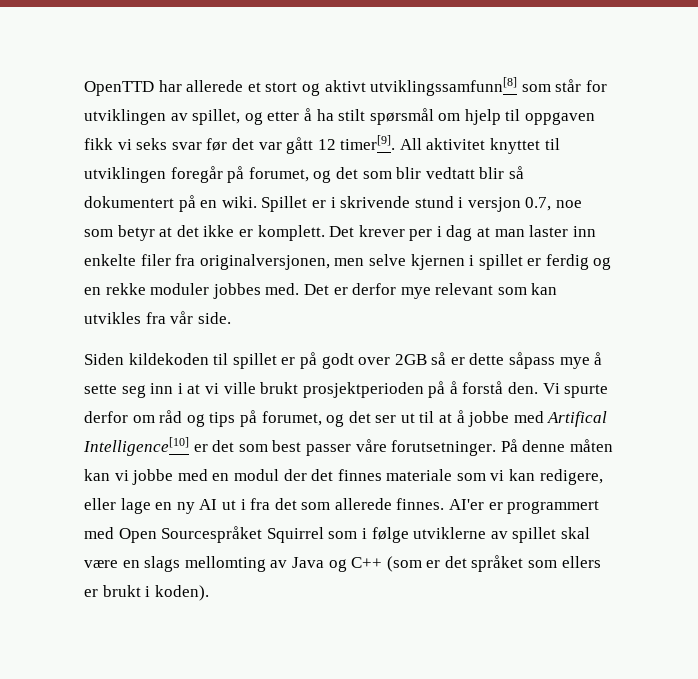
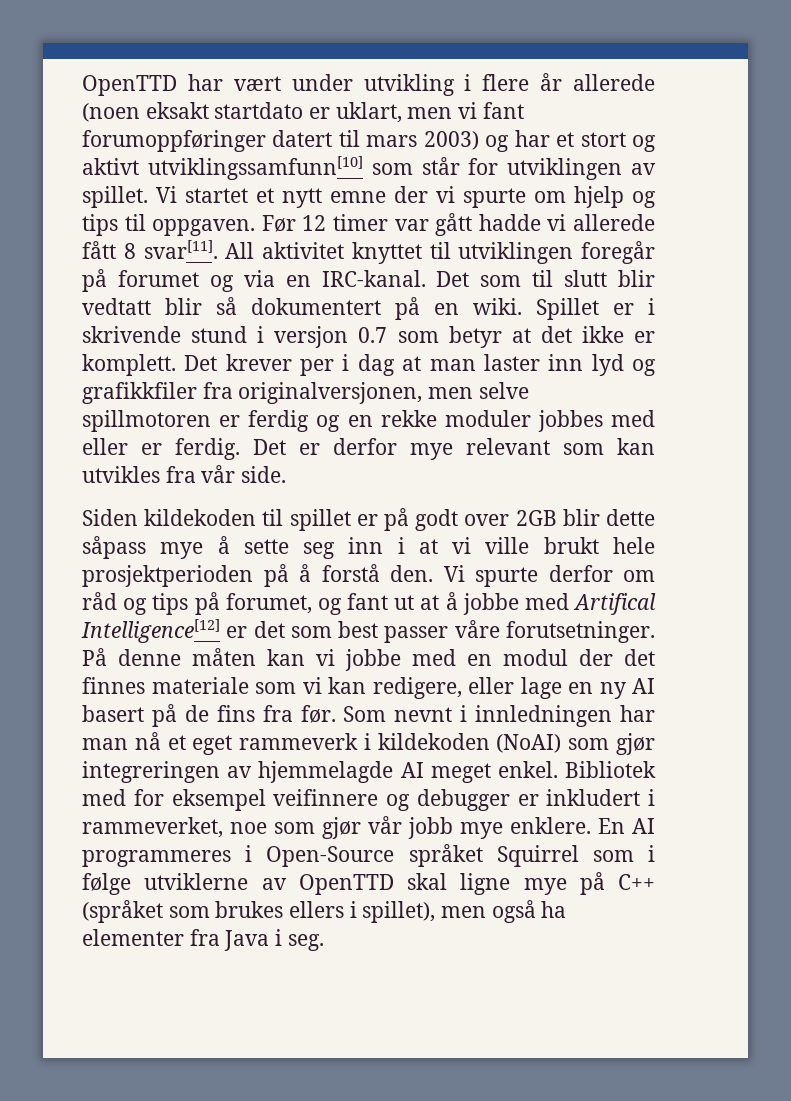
[186,80,244,92] allerede -> [233,73,655,96] [82,102,524,123] [82,130,550,152] vært under utvikling i flere år allerede (noen eksakt startdato er uklart, men vi fant forumoppføringer datert til mars 2003) og har
[370,77,518,96] utviklingssamfunn[8] -> [147,156,363,180] utviklingssamfunn[10]
[192,108,596,125] [84,135,396,154] spillet, og etter å ha stilt spørsmål om hjelp til oppgaven fikk vi seks svar før det var gått 12 timer[9]. -> [82,186,656,208] [82,213,656,236] [82,240,218,259] spillet. Vi startet et nytt emne der vi spurte om hjelp og tips til oppgaven. Før 12 timer var gått hadde vi allerede fått 8 svar[11].
[248,167,392,183] forumet, og det som -> [117,270,608,292] forumet og via en IRC-kanal. Det som til slutt
[525,197,583,211] 0.7, noe -> [358,327,388,343] 0.7
[84,254,171,266] enkelte filer -> [591,354,657,376] [82,382,197,404] lyd og grafikkfiler
[410,254,523,270] kjernen i spillet -> [82,410,211,432] spillmotoren
[265,283,300,295] med. -> [611,410,655,427] [82,438,240,460] med eller er ferdig.
[431,352,465,365] så er -> [562,509,600,526] blir
(299, 388) none -> [612,537,655,554] hele
[348,411,435,423] det ser ut til -> [347,593,415,610] fant ut
[83,437,189,456] Intelligence[10] -> [81,619,220,643] Intelligence[12]
[221,498,600,514] [84,526,263,543] ut i fra det som allerede finnes. AI'er er programmert med Open Sourcespråket -> [82,704,655,727] [82,732,655,755] [82,761,656,783] [82,789,655,811] [82,816,655,839] [82,844,483,867] basert på de fins fra før. Som nevnt i innledningen har man nå et eget rammeverk i kildekoden (NoAI) som gjør integreringen av hjemmelagde AI meget enkel. Bibliotek med for eksempel veifinnere og debugger er inkludert i rammeverket, noe som gjør vår jobb mye enklere. En AI programmeres i Open-Source språket
[512,527,590,543] [84,555,601,572] [84,585,209,601] spillet skal være en slags mellomting av Java og C++ (som er det språket som ellers er brukt i koden). -> [298,872,655,895] [82,900,567,923] [82,929,324,951] OpenTTD skal ligne mye på C++ (språket som brukes ellers i spillet), men også ha elementer fra Java i seg.

